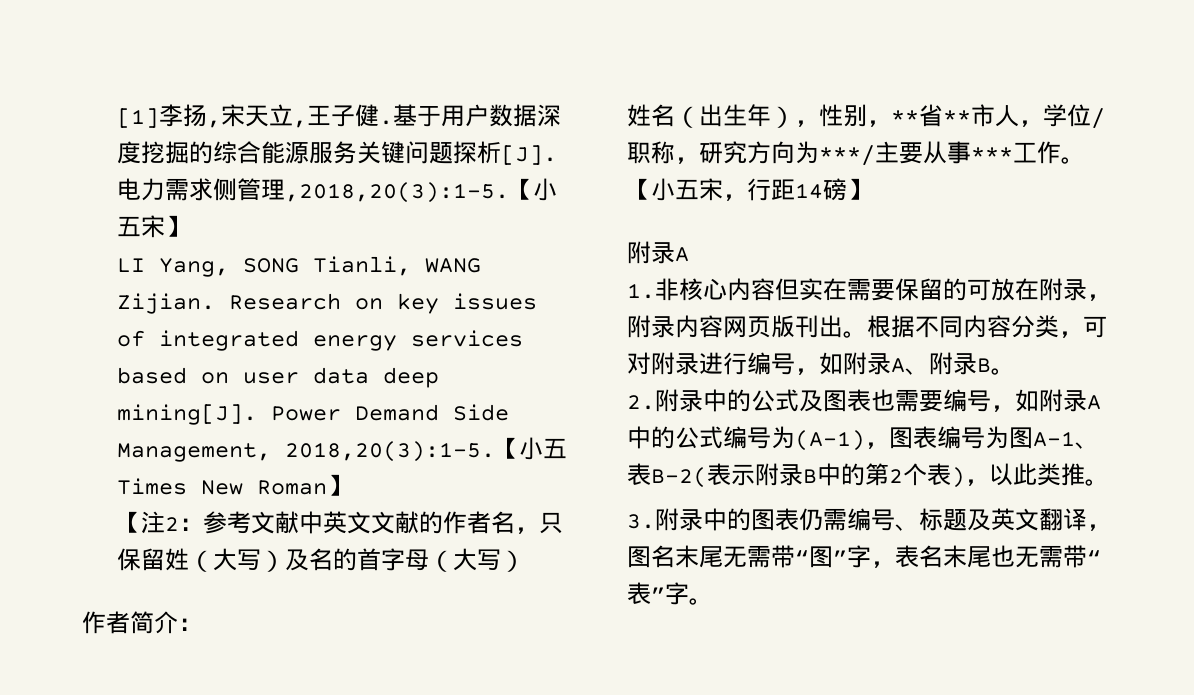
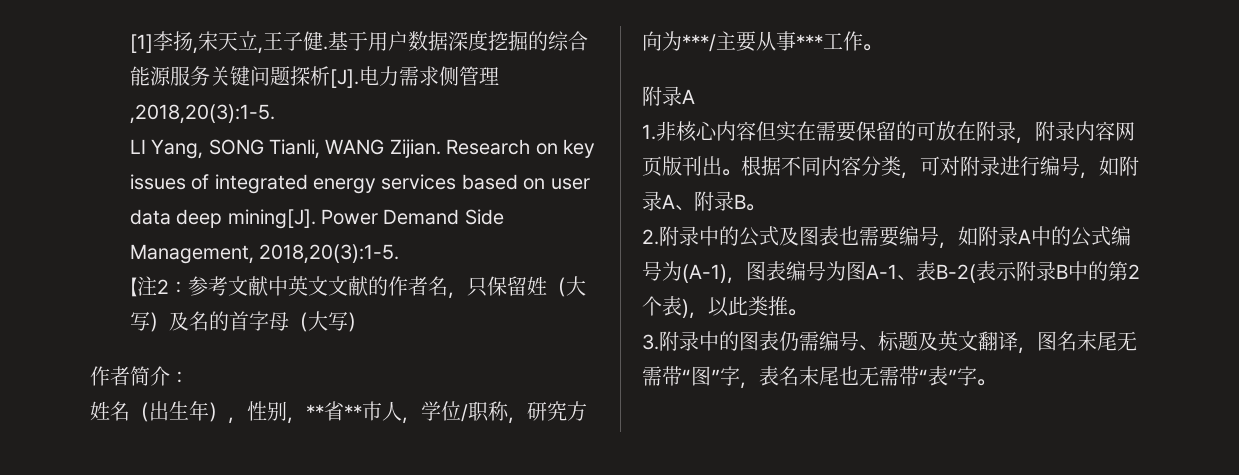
[508,178,557,201] [116,215,189,238] 【小五宋】 -> (275, 114) none
[494,437,567,460] [116,474,351,496] 【小五Times New Roman】 -> (400, 254) none
[627,178,871,201] 【小五宋，行距14磅】 -> (882, 47) none

